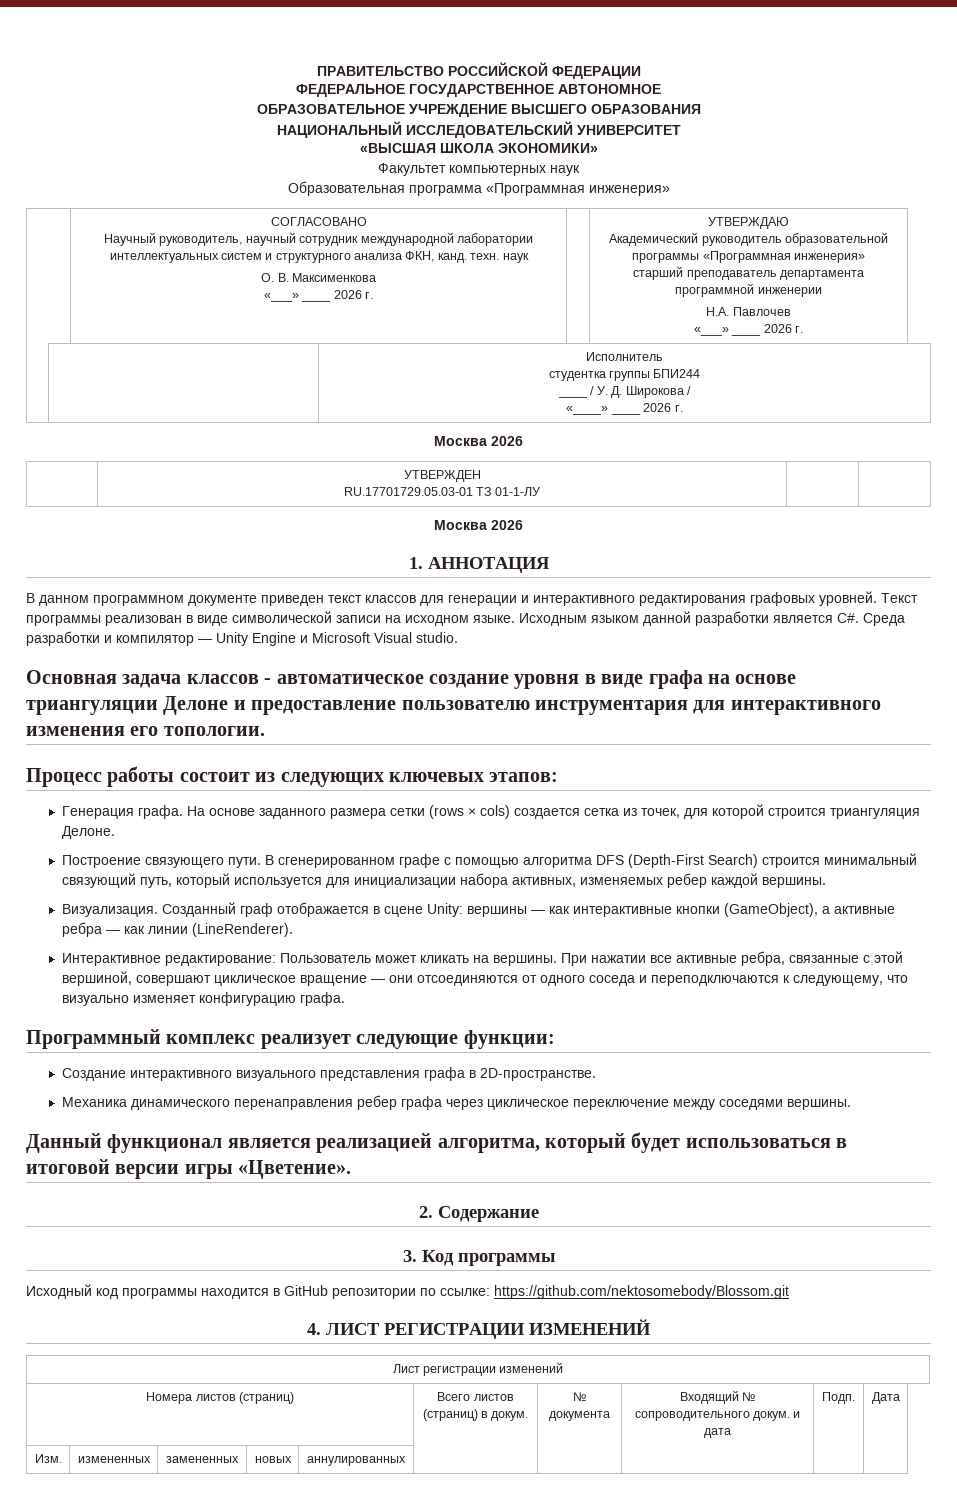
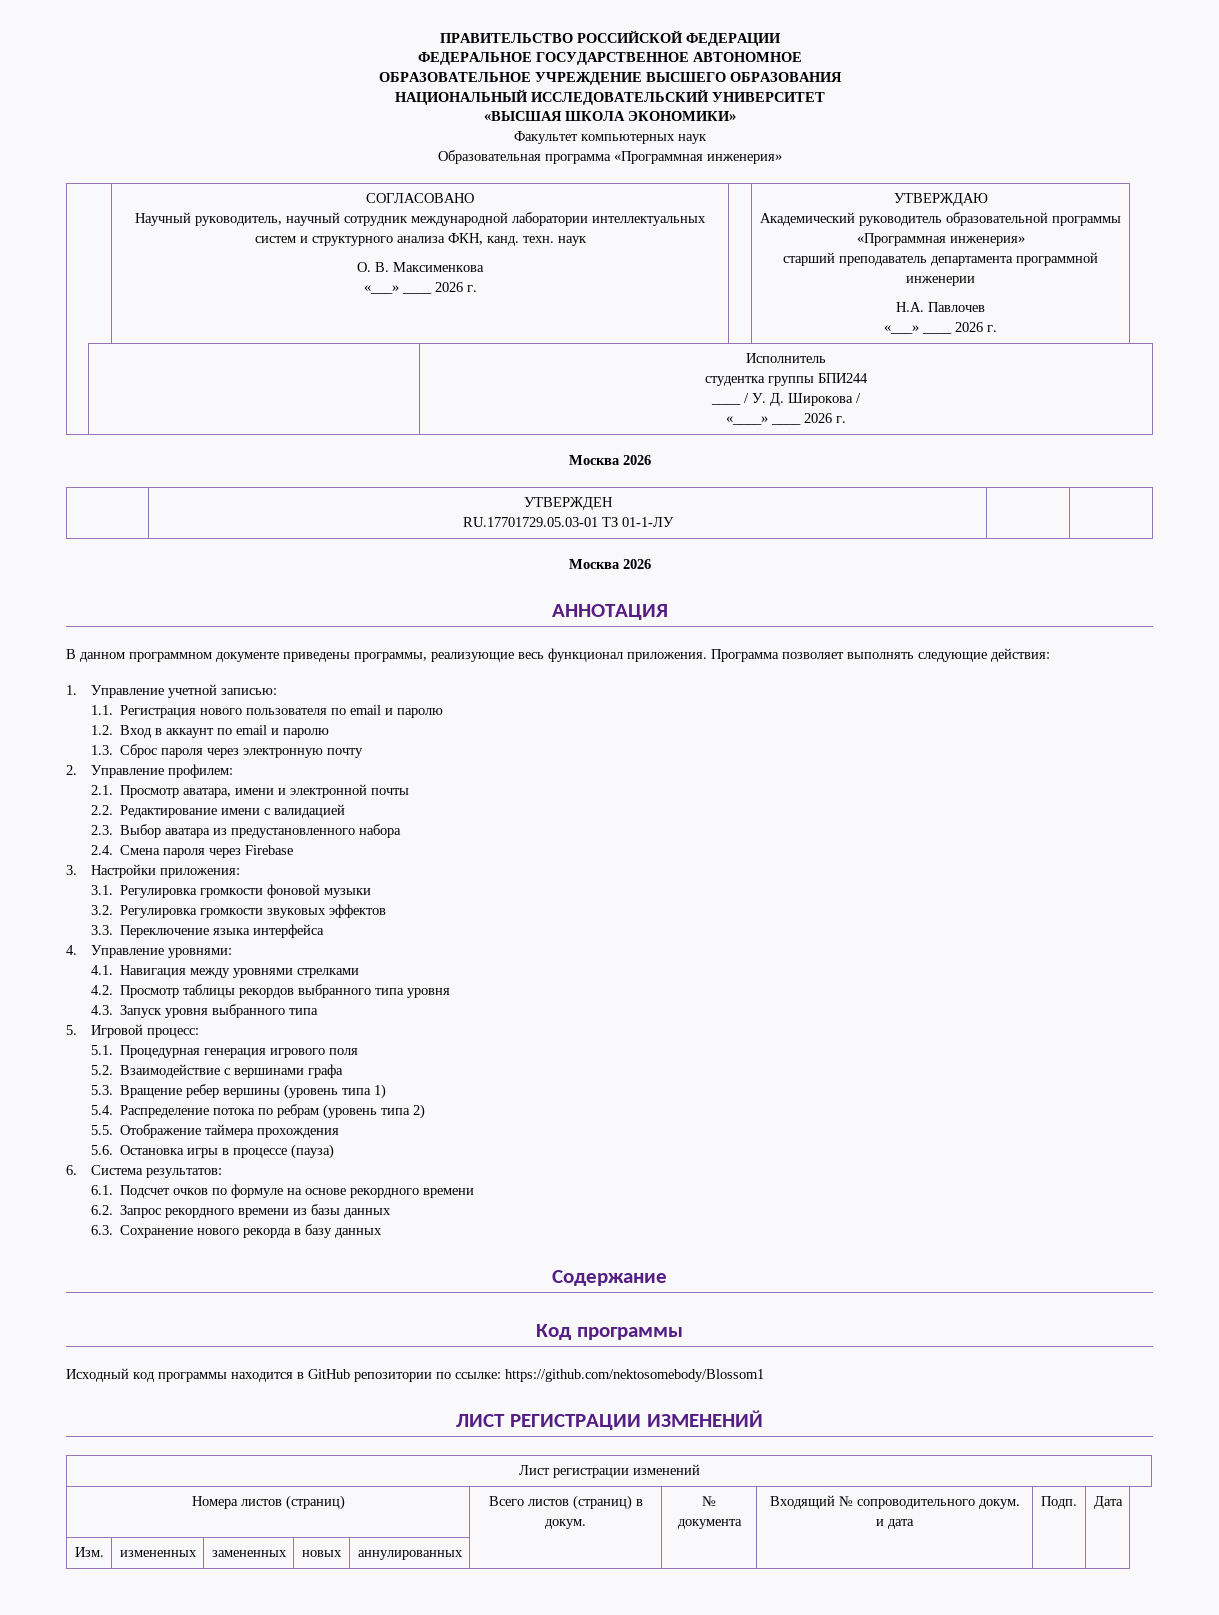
[408,557,423,569] 1. -> (651, 564) none
[261,591,918,606] [26,611,905,626] [26,631,458,646] [26,670,797,689] [26,696,881,715] [26,726,265,736] [26,766,559,787] [61,804,920,819] [61,826,115,839] [61,853,917,868] [61,873,826,888] [61,902,895,917] [61,922,293,937] [61,951,903,966] [61,971,908,986] [61,992,345,1006] [26,1029,555,1049] [61,1067,596,1081] [61,1095,851,1110] [26,1132,848,1153] [26,1159,352,1179] [418,1206,433,1218] приведен текст классов для генерации и интерактивного редактирования графовых уровней. Текст программы реализован в виде символической записи на исходном языке. Исходным языком данной разработки является C#. Среда разработки и компилятор — Unity Engine и Microsoft Visual studio. // Основная задача классов - автоматическое создание уровня в виде графа на основе триангуляции Делоне и предоставление пользователю инструментария для интерактивного изменения его топологии. // Процесс работы состоит из следующих ключевых этапов: // Генерация графа. На основе заданного размера сетки (rows × cols) создается сетка из точек, для которой строится триангуляция Делоне. // Построение связующего пути. В сгенерированном графе с помощью алгоритма DFS (Depth-First Search) строится минимальный связующий путь, который используется для инициализации набора активных, изменяемых ребер каждой вершины. // Визуализация. Созданный граф отображается в сцене Unity: вершины — как интерактивные кнопки (GameObject), а активные ребра — как линии (LineRenderer). // Интерактивное редактирование: Пользователь может кликать на вершины. При нажатии все активные ребра, связанные с этой вершиной, совершают циклическое вращение — они отсоединяются от одного соседа и переподключаются к следующему, что визуально изменяет конфигурацию графа. // Программный комплекс реализует следующие функции: // Создание интерактивного визуального представления графа в 2D-пространстве. // Механика динамического перенаправления ребер графа через циклическое переключение между соседями вершины. // Данный функционал является реализацией алгоритма, который будет использоваться в итоговой версии игры «Цветение». // 2. -> [283,648,1050,662] [66,684,277,698] [90,705,444,718] [90,725,330,738] [90,744,364,758] [66,764,233,778] [90,784,410,798] [90,804,346,818] [90,824,402,838] [90,845,294,858] [66,864,240,878] [90,884,372,898] [90,904,387,918] [90,924,325,938] [66,945,232,958] [90,965,360,978] [90,984,451,998] [90,1004,319,1018] [66,1024,199,1038] [90,1045,359,1058] [90,1064,344,1078] [90,1084,387,1099] [90,1104,426,1119] [90,1124,340,1138] [90,1144,335,1159] [66,1165,222,1178] [90,1184,475,1198] [90,1204,392,1218] [90,1224,383,1238] приведены программы, реализующие весь функционал приложения. Программа позволяет выполнять следующие действия: // 1. Управление учетной записью: // 1.1. Регистрация нового пользователя по email и паролю // 1.2. Вход в аккаунт по email и паролю // 1.3. Сброс пароля через электронную почту // 2. Управление профилем: // 2.1. Просмотр аватара, имени и электронной почты // 2.2. Редактирование имени с валидацией // 2.3. Выбор аватара из предустановленного набора // 2.4. Смена пароля через Firebase // 3. Настройки приложения: // 3.1. Регулировка громкости фоновой музыки // 3.2. Регулировка громкости звуковых эффектов // 3.3. Переключение языка интерфейса // 4. Управление уровнями: // 4.1. Навигация между уровнями стрелками // 4.2. Просмотр таблицы рекордов выбранного типа уровня // 4.3. Запуск уровня выбранного типа // 5. Игровой процесс: // 5.1. Процедурная генерация игрового поля // 5.2. Взаимодействие с вершинами графа // 5.3. Вращение ребер вершины (уровень типа 1) // 5.4. Распределение потока по ребрам (уровень типа 2) // 5.5. Отображение таймера прохождения // 5.6. Остановка игры в процессе (пауза) // 6. Система результатов: // 6.1. Подсчет очков по формуле на основе рекордного времени // 6.2. Запрос рекордного времени из базы данных // 6.3. Сохранение нового рекорда в базу данных //
[402,1250,417,1262] 3. -> (667, 1278) none
[494,1285,789,1299] [307,1323,321,1335] https://github.com/nektosomebody/Blossom.git // 4. -> [505,1369,764,1382] https://github.com/nektosomebody/Blossom1 //

